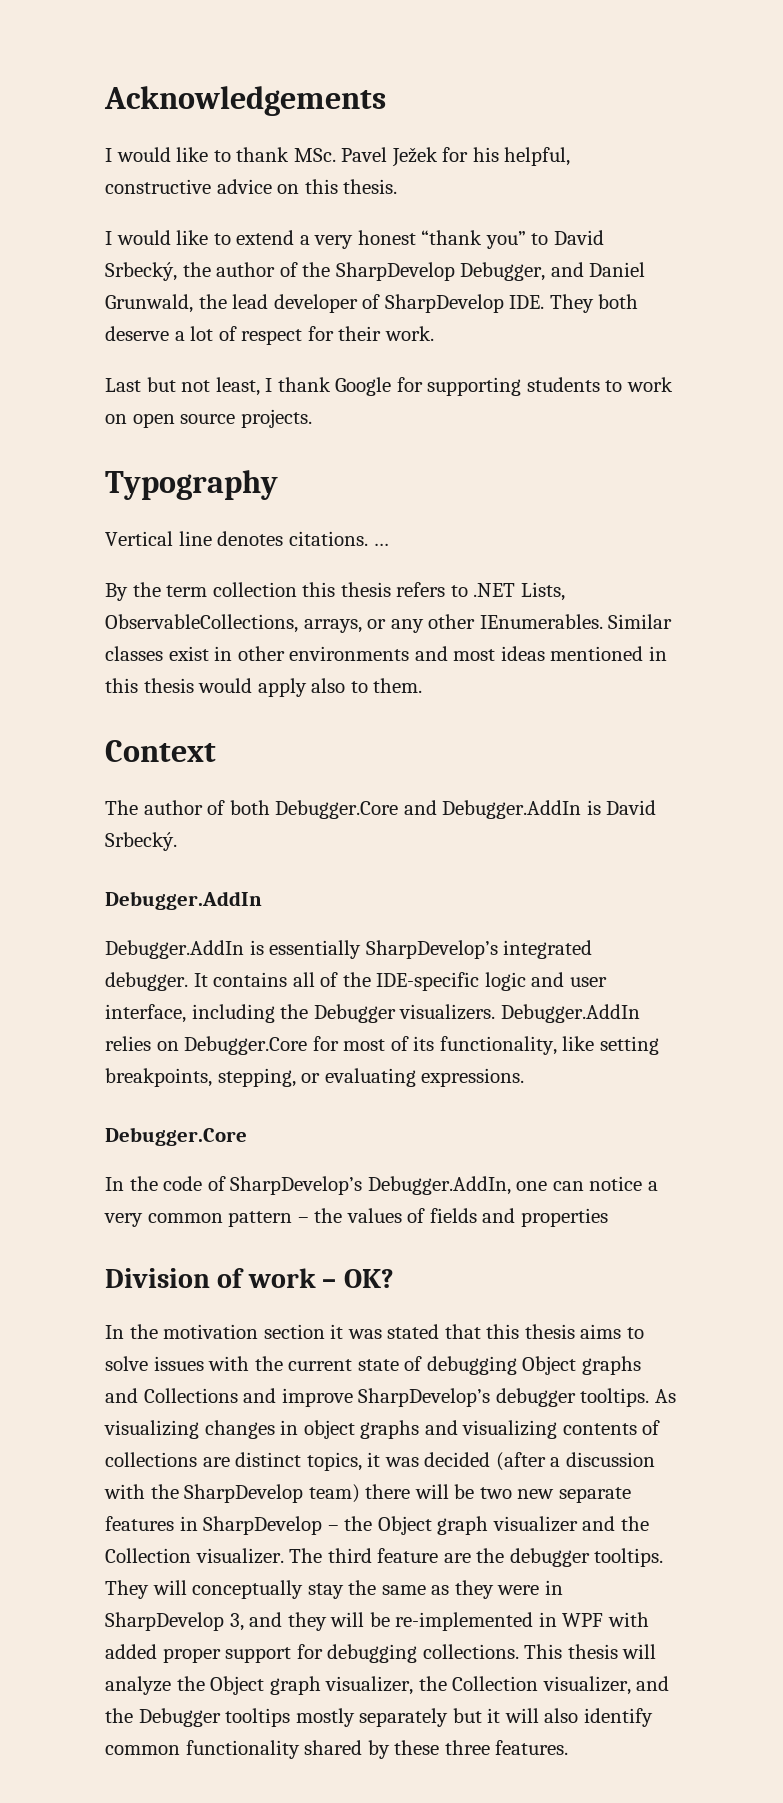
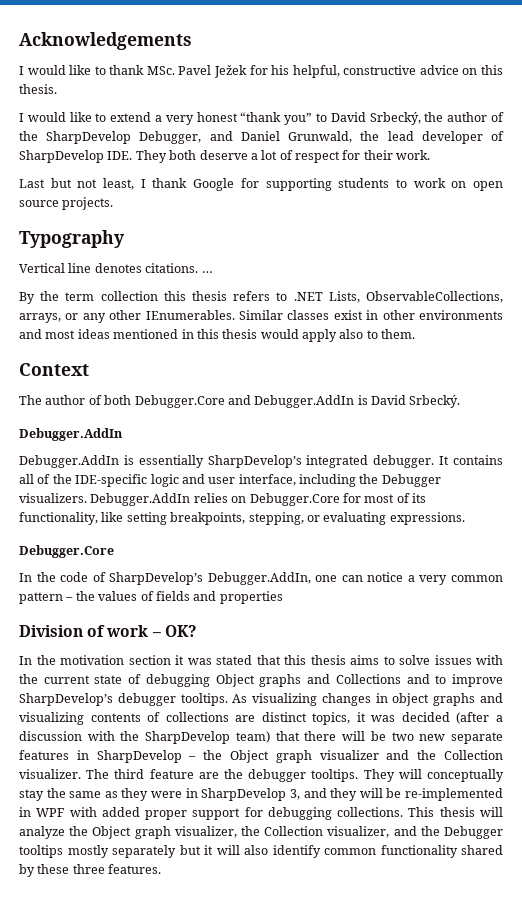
(277, 1395) none -> [435,675,447,684] to
(360, 1493) none -> [275,731,300,741] that

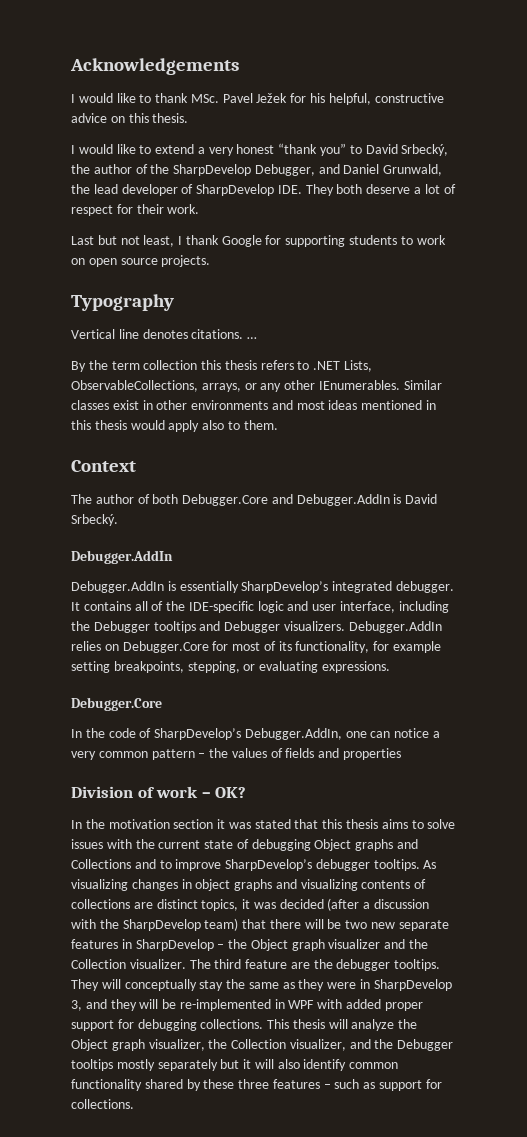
(441, 480) none -> [153,621,281,633] tooltips and Debugger
[101,512,124,522] like -> [373,641,442,653] for example
[108,864,162,874] features. -> [272,1079,442,1091] [71,1099,134,1109] features – such as support for collections.

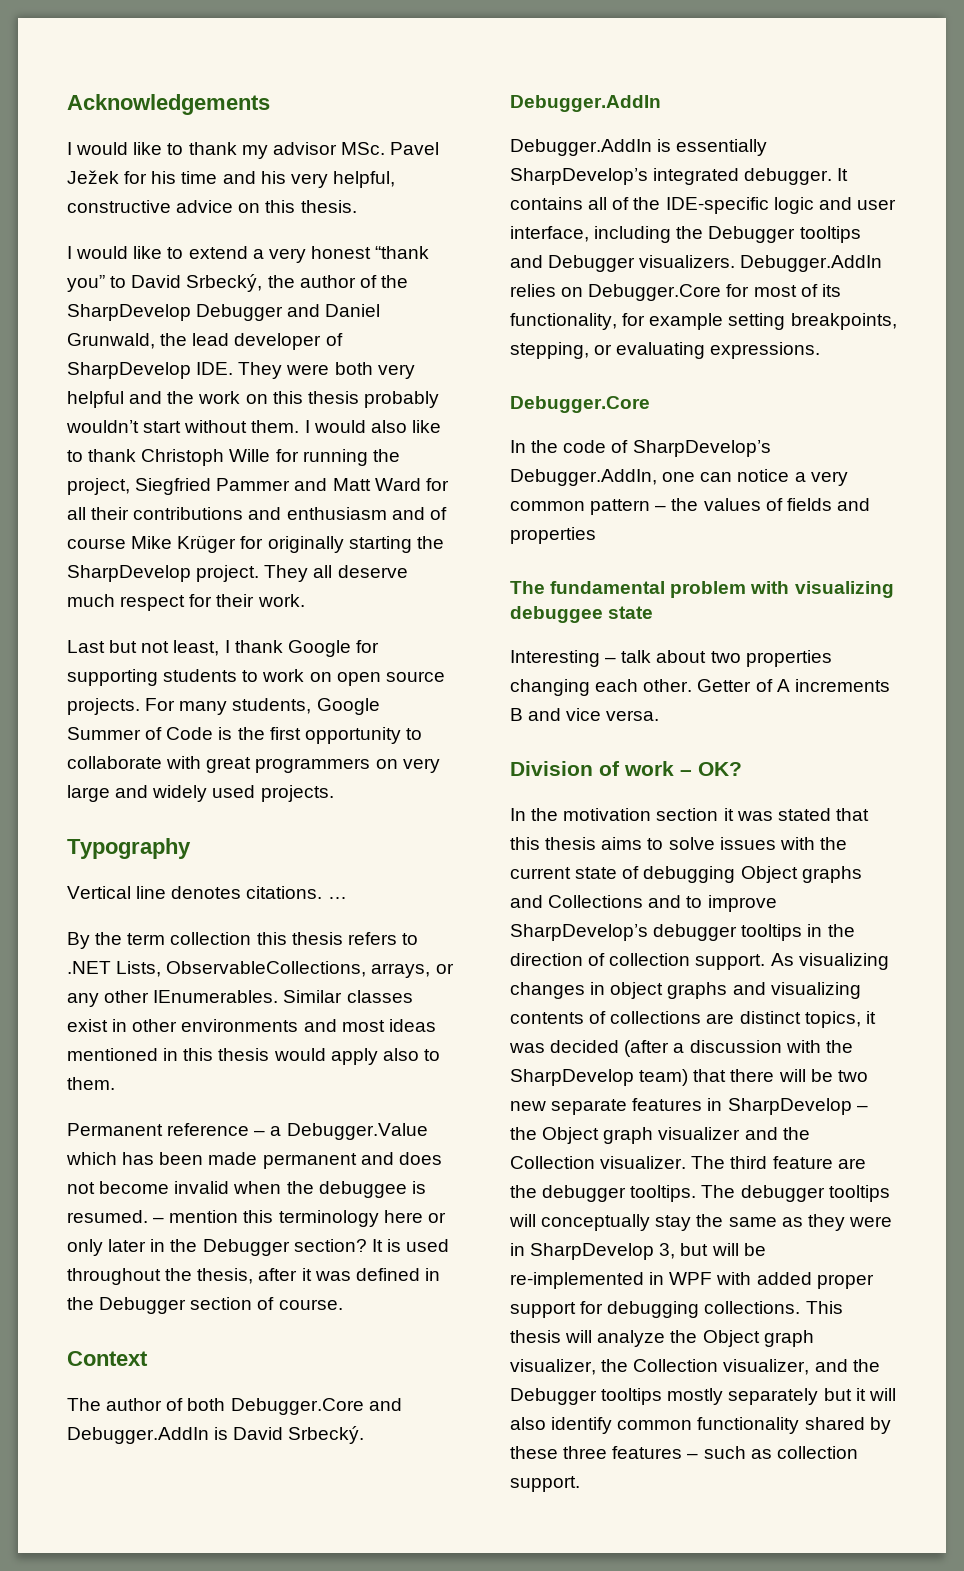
(189, 98) none -> [241,142,337,159] my advisor
(326, 98) none -> [181,171,328,188] time and his very
[254,164,315,176] Debugger, -> [196,304,284,321] Debugger
[336,184,456,194] both deserve a lot of -> [286,362,415,379] [67,391,439,408] [66,420,441,433] [67,449,400,466] [67,478,449,495] [67,507,447,520] [67,535,444,553] [67,565,408,582] [67,594,115,607] were both very helpful and the work on this thesis probably wouldn’t start without them. I would also like to thank Christoph Wille for running the project, Siegfried Pammer and Matt Ward for all their contributions and enthusiasm and of course Mike Krüger for originally starting the SharpDevelop project. They all deserve much
(211, 261) none -> [145,698,380,715] [67,727,422,744] [67,756,440,773] [67,785,334,802] For many students, Google Summer of Code is the first opportunity to collaborate with great programmers on very large and widely used projects.
(278, 425) none -> [67,1123,428,1140] [66,1152,442,1169] [67,1181,426,1198] [67,1210,446,1227] [67,1239,450,1256] [67,1268,440,1285] [67,1297,343,1314] // Permanent reference – a Debugger.Value which has been made permanent and does not become invalid when the debuggee is resumed. – mention this terminology here or only later in the Debugger section? It is used throughout the thesis, after it was defined in the Debugger section of course.
(402, 754) none -> [510,581,894,598] [510,606,654,623] [510,650,832,667] [510,679,890,696] [510,708,660,721] // The fundamental problem with visualizing debuggee state // Interesting – talk about two properties changing each other. Getter of A increments B and vice versa.
[373,859,420,871] tooltips. -> [741,924,855,941] [510,953,766,970] tooltips in the direction of collection support.
[71,979,99,991] They -> [701,1185,890,1202] The debugger tooltips
[85,999,137,1011] and they -> [680,1243,709,1256] but
[379,1079,442,1091] [71,1099,134,1109] support for collections. -> [776,1446,858,1459] [510,1476,580,1492] collection support.

